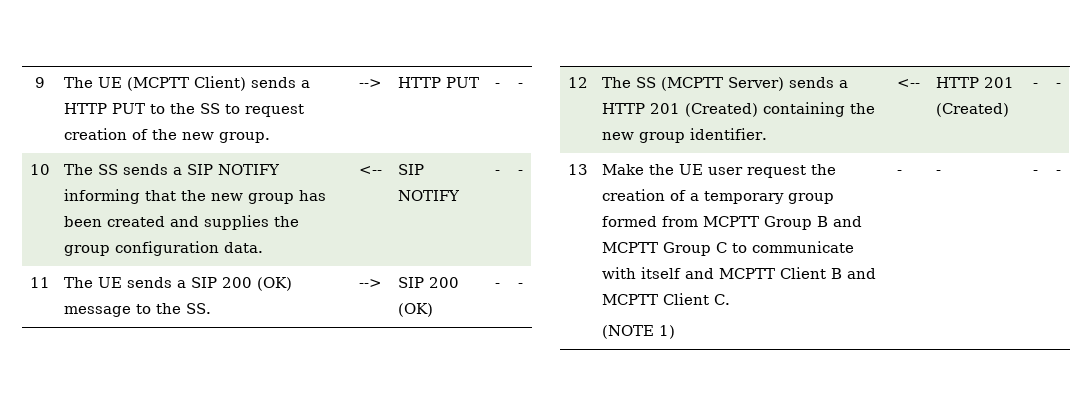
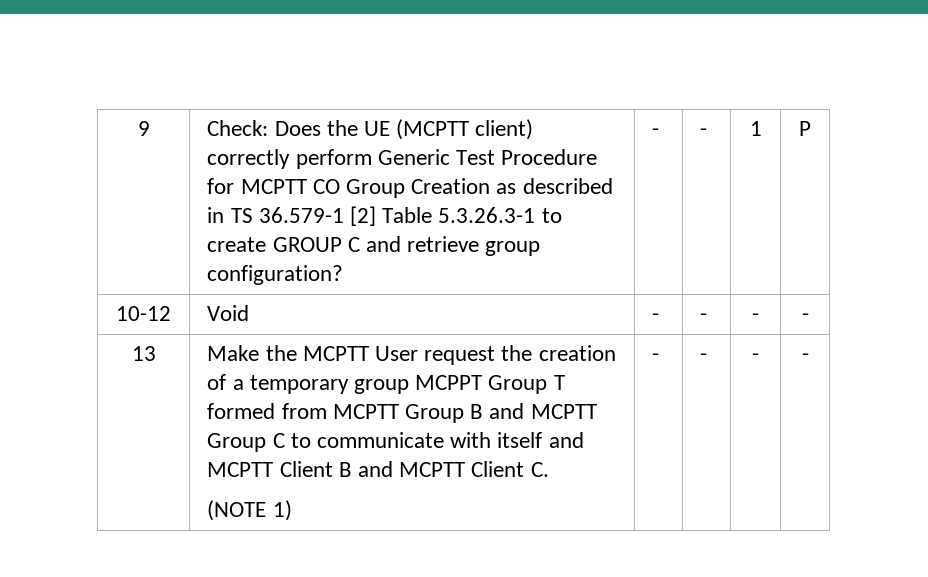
[64,76,311,91] [64,103,305,117] [64,128,271,143] [359,79,383,88] [398,77,480,88] [495,83,500,88] [517,83,523,88] [30,164,50,175] [64,164,281,175] [64,189,327,204] [64,215,300,230] [64,241,264,256] [359,166,383,175] [398,164,425,175] [398,190,461,201] [495,170,500,175] [517,170,523,175] [30,277,50,288] [64,277,293,291] [64,303,212,317] [359,279,383,288] [398,277,460,288] [398,303,434,317] [495,283,500,288] [517,283,523,288] [568,77,588,88] [602,77,849,91] [602,102,876,117] [602,128,768,143] [897,79,921,88] [936,77,1015,88] [936,103,1010,117] The UE (MCPTT Client) sends a HTTP PUT to the SS to request creation of the new group. | --> | HTTP PUT | - | - // 10 | The SS sends a SIP NOTIFY informing that the new group has been created and supplies the group configuration data. | <-- | SIP NOTIFY | - | - // 11 | The UE sends a SIP 200 (OK) message to the SS. | --> | SIP 200 (OK) | - | - // 12 | The SS (MCPTT Server) sends a HTTP 201 (Created) containing the new group identifier. | <-- | HTTP 201 (Created) -> [207,119,534,140] [207,149,598,169] [207,178,613,198] [207,206,562,226] [207,236,541,256] [207,265,344,285] [652,128,660,136] [700,128,708,136] [749,121,762,136] [799,121,811,136] [116,306,171,321] [207,305,250,321] [652,313,660,321] [700,313,708,321] Check: Does the UE (MCPTT client) correctly perform Generic Test Procedure for MCPTT CO Group Creation as described in TS 36.579-1 [2] Table 5.3.26.3-1 to create GROUP C and retrieve group configuration? | - | - | 1 | P // 10-12 | Void | - | -
[679,164,744,175] UE user -> [302,346,418,361] MCPTT User
(835, 198) none -> [415,375,565,394] MCPPT Group T

